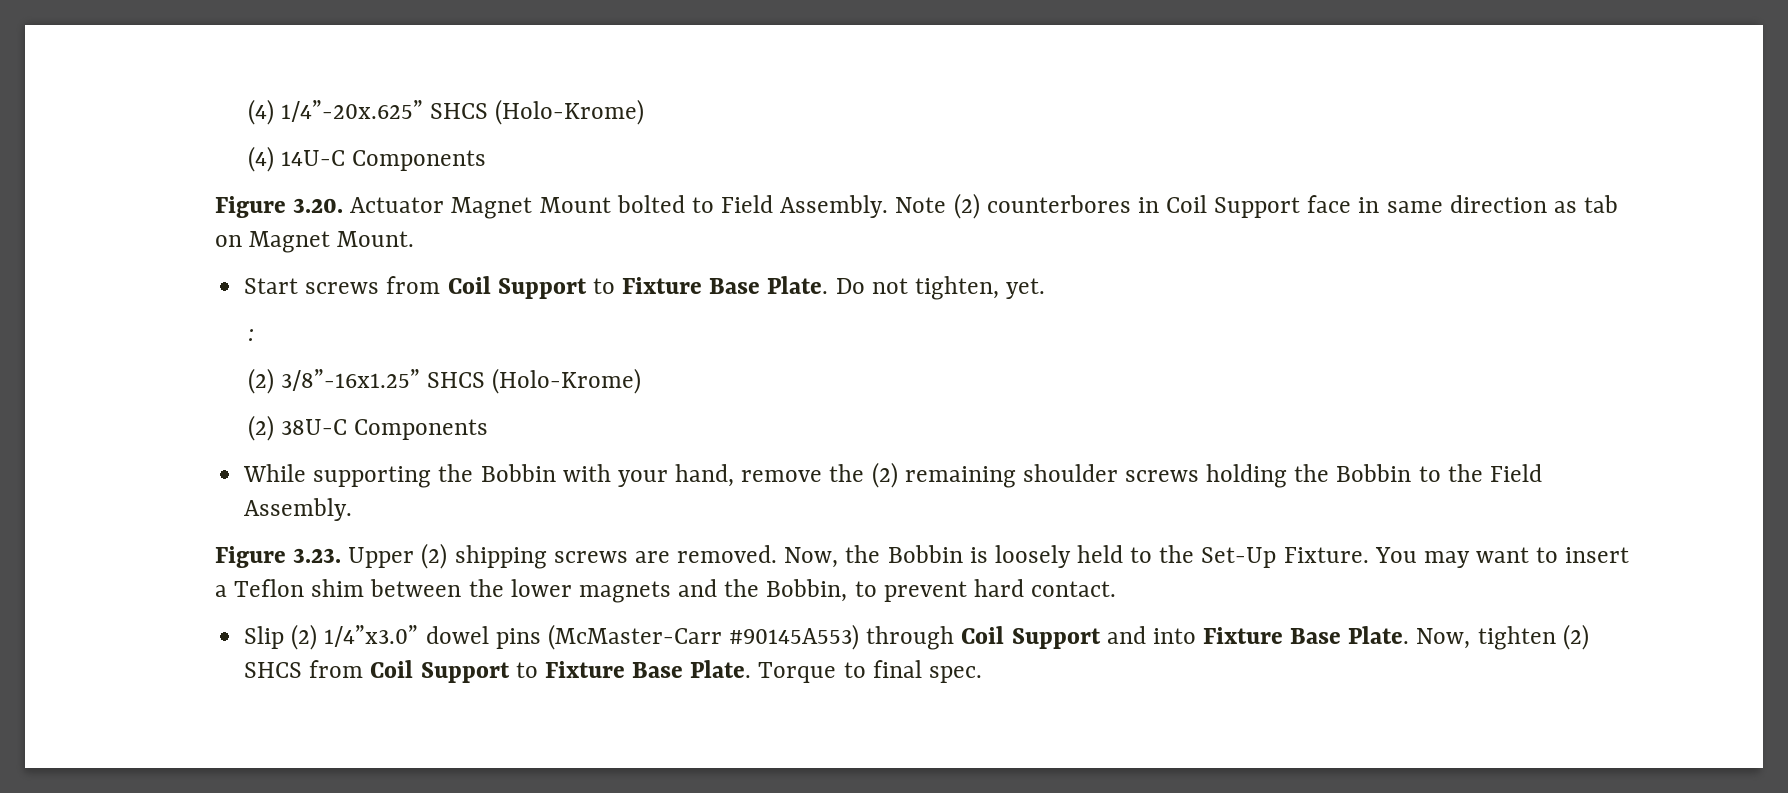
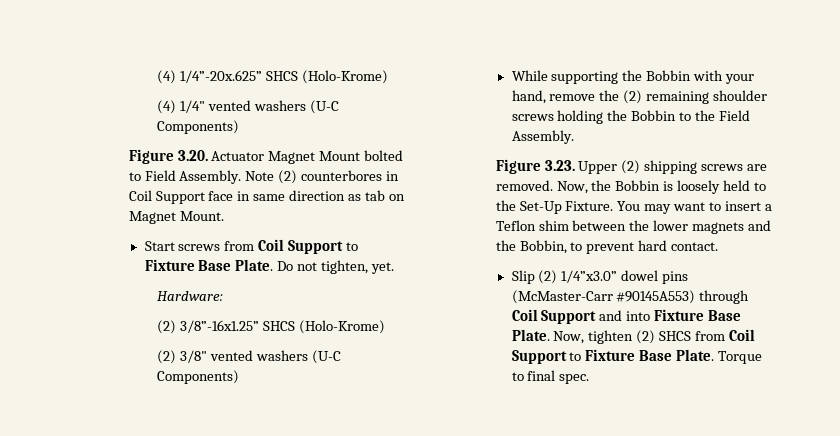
[281,150,487,171] 14U-C Components -> [179,100,339,114] [156,120,239,134] 1/4" vented washers (U-C Components)
[247,329,254,341] : -> [156,291,223,301] Hardware:
[281,419,489,440] 38U-C Components -> [179,350,341,364] [156,370,239,384] 3/8" vented washers (U-C Components)

